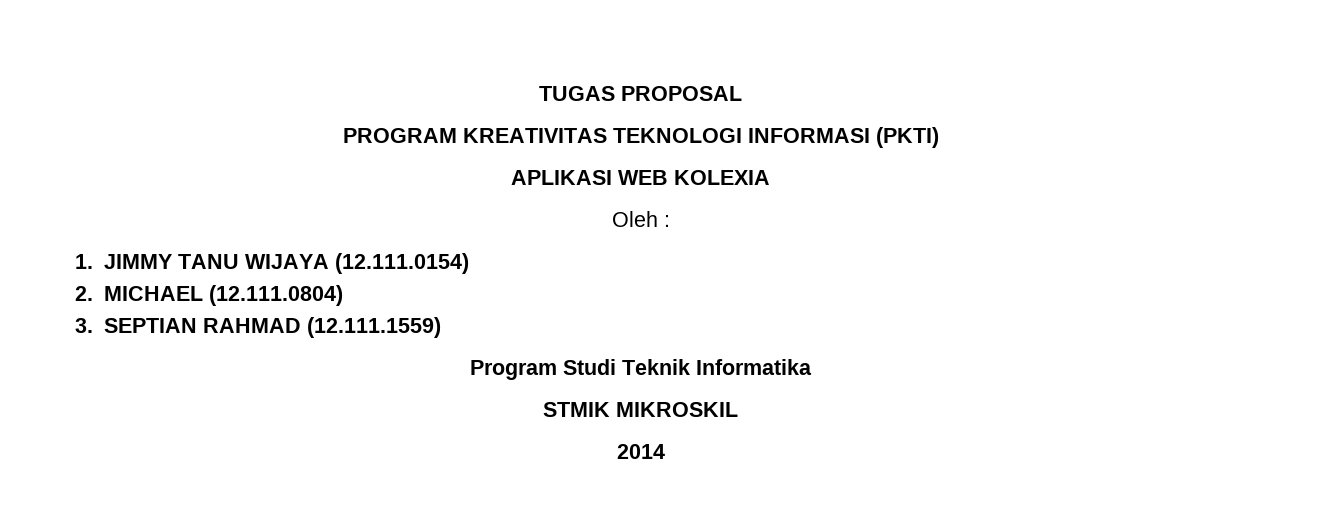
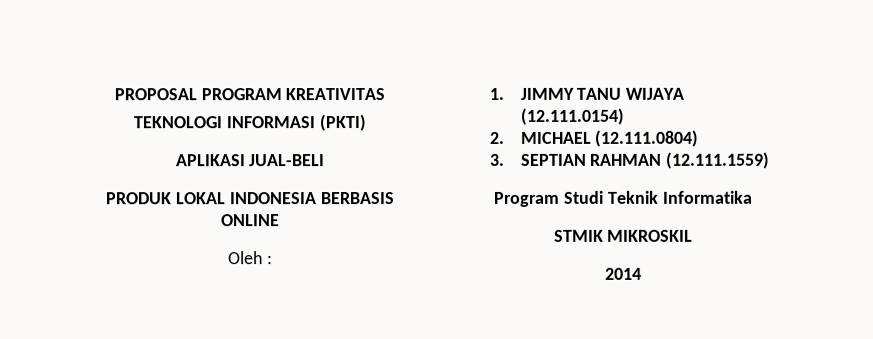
[539,86,615,101] TUGAS -> (113, 94) none
(742, 93) // -> (197, 94) none
(607, 135) none -> (386, 94) //
[618,170,770,185] WEB KOLEXIA -> [248,154,325,167] [106,192,395,205] [221,214,280,227] JUAL-BELI // PRODUK LOKAL INDONESIA BERBASIS ONLINE
[202,318,301,333] RAHMAD -> [589,153,662,166] RAHMAN

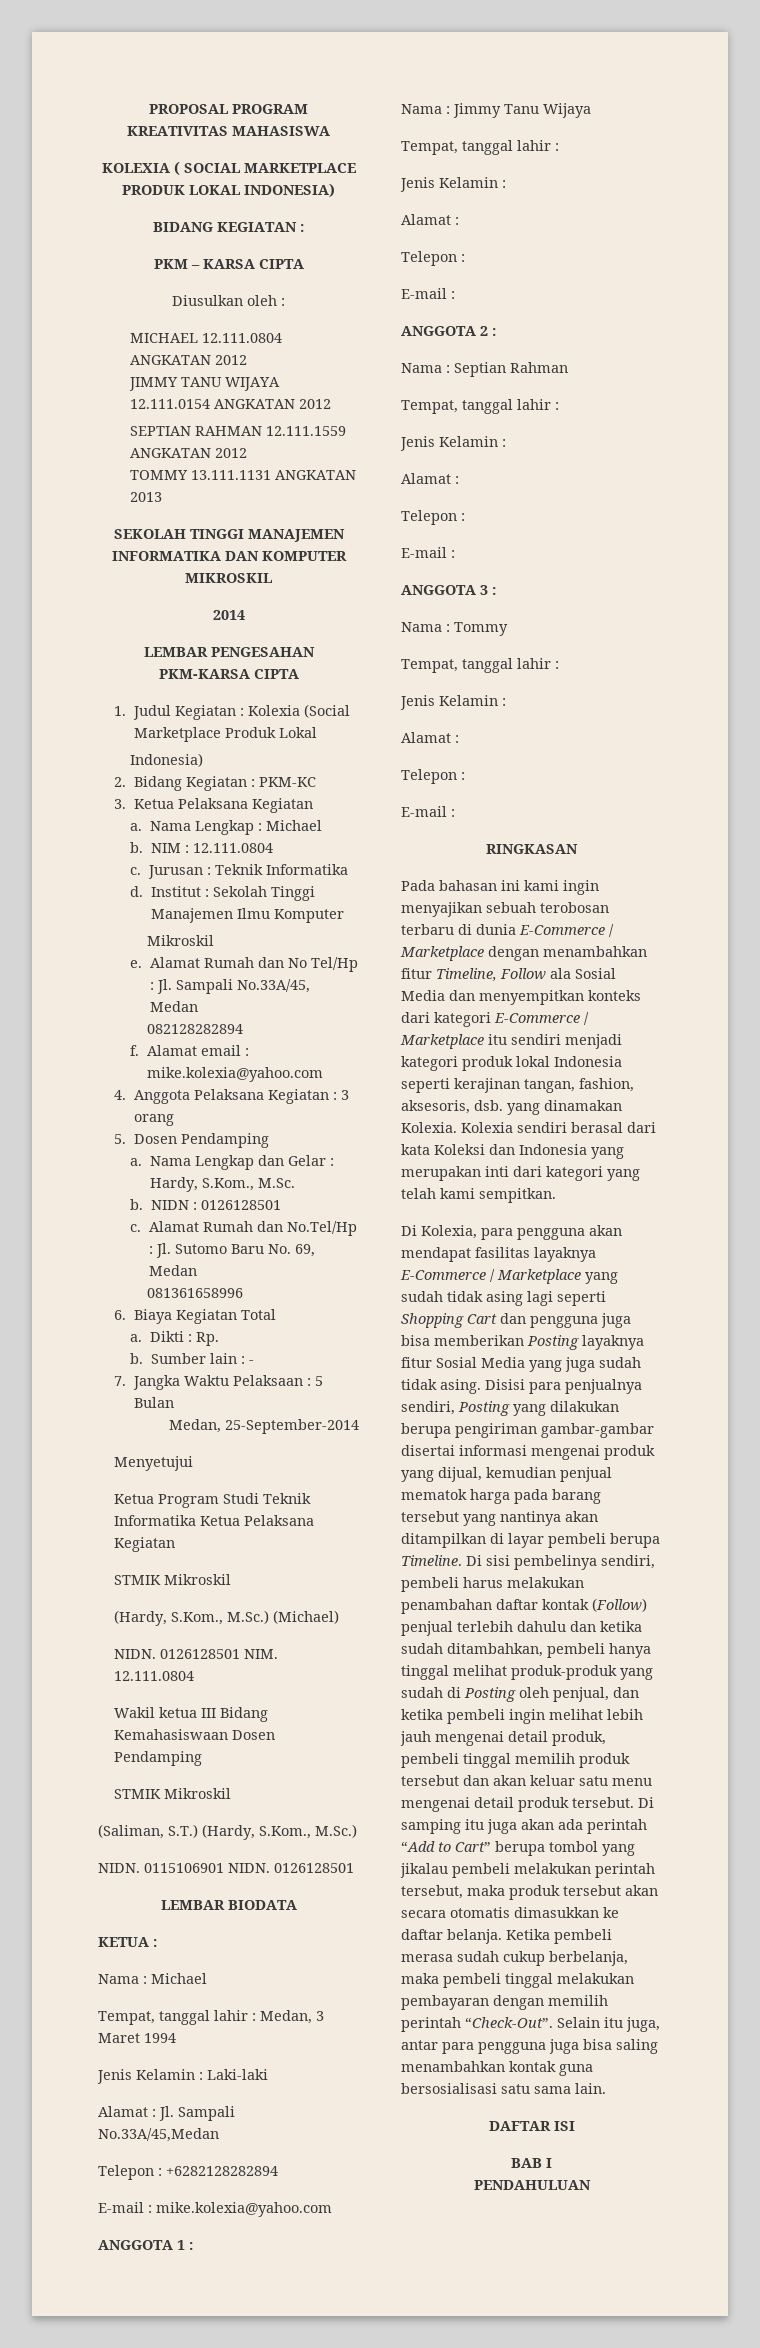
[133,114,366,132] [174,154,325,167] [106,192,395,205] [221,214,280,227] [228,251,273,265] [489,87,685,100] [519,107,624,125] [489,129,699,147] [489,151,770,169] [494,190,753,207] [553,229,694,242] [605,267,642,280] // TEKNOLOGI INFORMASI (PKTI) // APLIKASI JUAL-BELI // PRODUK LOKAL INDONESIA BERBASIS ONLINE // Oleh : // 1. JIMMY TANU WIJAYA (12.111.0154) // 2. MICHAEL (12.111.0804) // 3. SEPTIAN RAHMAN (12.111.1559) // Program Studi Teknik Informatika // STMIK MIKROSKIL // 2014 -> [232,126,330,136] [101,161,356,176] [122,183,335,198] [153,222,304,232] [153,259,304,269] [172,295,285,306] [130,333,283,343] [130,355,248,365] [129,377,281,391] [130,399,332,409] [130,426,347,436] [130,448,248,458] [130,470,357,480] [130,492,163,502] [113,529,345,542] [111,551,347,561] [185,573,272,583] [212,610,245,620] [143,647,315,657] [158,669,299,679] [114,704,350,720] [133,727,317,742] [130,753,204,767] [114,776,316,791] [114,798,313,813] [130,820,322,835] [130,842,273,853] [130,864,348,879] [130,886,315,901] [150,908,344,923] [146,935,214,946] [130,957,358,972] [149,979,310,994] [149,1001,198,1012] [146,1024,243,1034] [130,1045,249,1056] [146,1067,323,1082] [114,1089,349,1104] [133,1114,174,1126] [114,1133,269,1148] [130,1155,334,1170] [149,1177,295,1192] [130,1199,281,1210] [130,1221,357,1236] [148,1243,315,1258] [148,1265,197,1276] [146,1288,243,1298] [114,1309,276,1324] [130,1331,219,1346] [130,1353,254,1364] [114,1375,323,1390] [133,1397,174,1408] [169,1419,359,1434] [114,1456,194,1471] [114,1493,312,1508] [114,1515,315,1526] [114,1537,176,1552] [114,1574,232,1585] [114,1610,340,1626] [114,1649,279,1659] [114,1671,195,1681] [114,1707,269,1722] [114,1729,276,1740] [114,1751,203,1766] [114,1788,232,1799] [98,1824,357,1840] [98,1863,354,1873] [160,1900,297,1910] [98,1937,157,1947] [98,1973,207,1984] [98,2010,324,2025] [98,2033,176,2043] [97,2069,268,2084] [98,2106,235,2121] [98,2128,219,2142] [98,2165,278,2180] [98,2202,332,2217] [98,2240,193,2250] [401,103,591,118] [401,140,559,155] [400,177,506,192] [401,214,459,225] [401,251,465,266] [401,288,455,299] [401,326,496,336] [401,362,568,377] [401,399,559,414] [400,436,506,451] [401,473,459,484] [401,510,465,525] [401,547,455,558] [401,585,496,595] [401,622,508,636] [401,658,559,673] [400,695,506,710] [401,732,459,743] [401,769,465,784] [401,806,455,817] [486,844,578,854] [401,880,599,895] [401,902,609,917] [401,924,614,937] [400,946,647,961] [401,968,616,981] [401,990,641,1005] [401,1012,589,1027] [400,1034,622,1049] [401,1056,622,1071] [401,1078,634,1093] [401,1100,622,1115] [401,1122,656,1133] [401,1144,624,1159] [401,1166,640,1181] [401,1188,556,1203] [401,1225,622,1240] [401,1247,596,1262] [400,1269,618,1284] [401,1291,606,1306] [401,1313,631,1328] [401,1335,644,1350] [401,1357,641,1372] [401,1379,642,1394] [401,1401,619,1416] [401,1423,654,1438] [401,1445,655,1460] [401,1467,612,1482] [401,1489,601,1504] [401,1511,598,1526] [401,1533,660,1548] [401,1555,655,1570] [401,1577,584,1592] [401,1598,647,1614] [401,1621,642,1636] [401,1643,651,1658] [401,1665,653,1680] [401,1687,639,1702] [401,1709,643,1724] [400,1731,606,1746] [401,1753,630,1768] [401,1775,652,1786] [401,1797,654,1812] [401,1819,647,1834] [401,1841,635,1856] [400,1863,655,1878] [401,1885,658,1900] [401,1907,619,1918] [401,1929,612,1944] [401,1951,628,1966] [401,1973,634,1988] [401,1995,608,2010] [401,2017,660,2032] [401,2039,658,2054] [401,2061,593,2076] [401,2083,606,2094] [488,2121,575,2131] [511,2158,552,2168] [473,2180,591,2190] MAHASISWA // KOLEXIA ( SOCIAL MARKETPLACE PRODUK LOKAL INDONESIA) // BIDANG KEGIATAN : // PKM – KARSA CIPTA // Diusulkan oleh : // MICHAEL 12.111.0804 ANGKATAN 2012 // JIMMY TANU WIJAYA 12.111.0154 ANGKATAN 2012 // SEPTIAN RAHMAN 12.111.1559 ANGKATAN 2012 // TOMMY 13.111.1131 ANGKATAN 2013 // SEKOLAH TINGGI MANAJEMEN INFORMATIKA DAN KOMPUTER MIKROSKIL // 2014 // LEMBAR PENGESAHAN PKM-KARSA CIPTA // 1. Judul Kegiatan : Kolexia (Social Marketplace Produk Lokal // Indonesia) // 2. Bidang Kegiatan : PKM-KC // 3. Ketua Pelaksana Kegiatan // a. Nama Lengkap : Michael // b. NIM : 12.111.0804 // c. Jurusan : Teknik Informatika // d. Institut : Sekolah Tinggi Manajemen Ilmu Komputer // Mikroskil // e. Alamat Rumah dan No Tel/Hp : Jl. Sampali No.33A/45, Medan // 082128282894 // f. Alamat email : mike.kolexia@yahoo.com // 4. Anggota Pelaksana Kegiatan : 3 orang // 5. Dosen Pendamping // a. Nama Lengkap dan Gelar : Hardy, S.Kom., M.Sc. // b. NIDN : 0126128501 // c. Alamat Rumah dan No.Tel/Hp : Jl. Sutomo Baru No. 69, Medan // 081361658996 // 6. Biaya Kegiatan Total // a. Dikti : Rp. // b. Sumber lain : - // 7. Jangka Waktu Pelaksaan : 5 Bulan // Medan, 25-September-2014 // Menyetujui // Ketua Program Studi Teknik Informatika Ketua Pelaksana Kegiatan // STMIK Mikroskil // (Hardy, S.Kom., M.Sc.) (Michael) // NIDN. 0126128501 NIM. 12.111.0804 // Wakil ketua III Bidang Kemahasiswaan Dosen Pendamping // STMIK Mikroskil // (Saliman, S.T.) (Hardy, S.Kom., M.Sc.) // NIDN. 0115106901 NIDN. 0126128501 // LEMBAR BIODATA // KETUA : // Nama : Michael // Tempat, tanggal lahir : Medan, 3 Maret 1994 // Jenis Kelamin : Laki-laki // Alamat : Jl. Sampali No.33A/45,Medan // Telepon : +6282128282894 // E-mail : mike.kolexia@yahoo.com // ANGGOTA 1 : // Nama : Jimmy Tanu Wijaya // Tempat, tanggal lahir : // Jenis Kelamin : // Alamat : // Telepon : // E-mail : // ANGGOTA 2 : // Nama : Septian Rahman // Tempat, tanggal lahir : // Jenis Kelamin : // Alamat : // Telepon : // E-mail : // ANGGOTA 3 : // Nama : Tommy // Tempat, tanggal lahir : // Jenis Kelamin : // Alamat : // Telepon : // E-mail : // RINGKASAN // Pada bahasan ini kami ingin menyajikan sebuah terobosan terbaru di dunia E-Commerce / Marketplace dengan menambahkan fitur Timeline, Follow ala Sosial Media dan menyempitkan konteks dari kategori E-Commerce / Marketplace itu sendiri menjadi kategori produk lokal Indonesia seperti kerajinan tangan, fashion, aksesoris, dsb. yang dinamakan Kolexia. Kolexia sendiri berasal dari kata Koleksi dan Indonesia yang merupakan inti dari kategori yang telah kami sempitkan. // Di Kolexia, para pengguna akan mendapat fasilitas layaknya E-Commerce / Marketplace yang sudah tidak asing lagi seperti Shopping Cart dan pengguna juga bisa memberikan Posting layaknya fitur Sosial Media yang juga sudah tidak asing. Disisi para penjualnya sendiri, Posting yang dilakukan berupa pengiriman gambar-gambar disertai informasi mengenai produk yang dijual, kemudian penjual mematok harga pada barang tersebut yang nantinya akan ditampilkan di layar pembeli berupa Timeline. Di sisi pembelinya sendiri, pembeli harus melakukan penambahan daftar kontak (Follow) penjual terlebih dahulu dan ketika sudah ditambahkan, pembeli hanya tinggal melihat produk-produk yang sudah di Posting oleh penjual, dan ketika pembeli ingin melihat lebih jauh mengenai detail produk, pembeli tinggal memilih produk tersebut dan akan keluar satu menu mengenai detail produk tersebut. Di samping itu juga akan ada perintah “Add to Cart” berupa tombol yang jikalau pembeli melakukan perintah tersebut, maka produk tersebut akan secara otomatis dimasukkan ke daftar belanja. Ketika pembeli merasa sudah cukup berbelanja, maka pembeli tinggal melakukan pembayaran dengan memilih perintah “Check-Out”. Selain itu juga, antar para pengguna juga bisa saling menambahkan kontak guna bersosialisasi satu sama lain. // DAFTAR ISI // BAB I // PENDAHULUAN

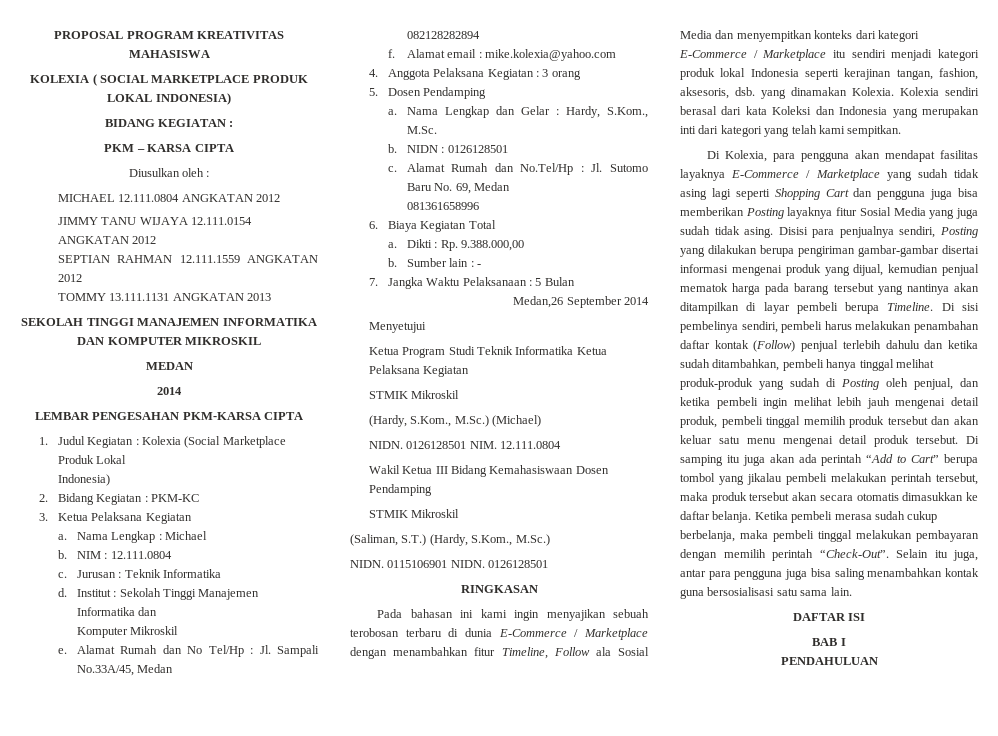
(272, 578) none -> [145,362,193,370] // MEDAN
[236,908,270,919] Ilmu -> [76,607,158,616] Informatika dan //
(344, 916) // -> (128, 632) none
(219, 1339) none -> [460,240,524,251] 9.388.000,00
[232,1375,303,1386] Pelaksaan -> [462,277,527,286] Pelaksanaan
[169,1419,359,1434] Medan, 25-September-2014 -> [513,296,649,308] Medan,26 September 2014
[159,1707,198,1718] ketua -> [402,466,433,474] Ketua
[160,1900,297,1910] [98,1937,157,1947] [98,1973,207,1984] [98,2010,324,2025] [98,2033,176,2043] [97,2069,268,2084] [98,2106,235,2121] [98,2128,219,2142] [98,2165,278,2180] [98,2202,332,2217] [98,2240,193,2250] [401,103,591,118] [401,140,559,155] [400,177,506,192] [401,214,459,225] [401,251,465,266] [401,288,455,299] [401,326,496,336] [401,362,568,377] [401,399,559,414] [400,436,506,451] [401,473,459,484] [401,510,465,525] [401,547,455,558] [401,585,496,595] [401,622,508,636] [401,658,559,673] [400,695,506,710] [401,732,459,743] [401,769,465,784] [401,806,455,817] // LEMBAR BIODATA // KETUA : // Nama : Michael // Tempat, tanggal lahir : Medan, 3 Maret 1994 // Jenis Kelamin : Laki-laki // Alamat : Jl. Sampali No.33A/45,Medan // Telepon : +6282128282894 // E-mail : mike.kolexia@yahoo.com // ANGGOTA 1 : // Nama : Jimmy Tanu Wijaya // Tempat, tanggal lahir : // Jenis Kelamin : // Alamat : // Telepon : // E-mail : // ANGGOTA 2 : // Nama : Septian Rahman // Tempat, tanggal lahir : // Jenis Kelamin : // Alamat : // Telepon : // E-mail : // ANGGOTA 3 : // Nama : Tommy // Tempat, tanggal lahir : // Jenis Kelamin : // Alamat : // Telepon : // E-mail : -> (549, 564) none

